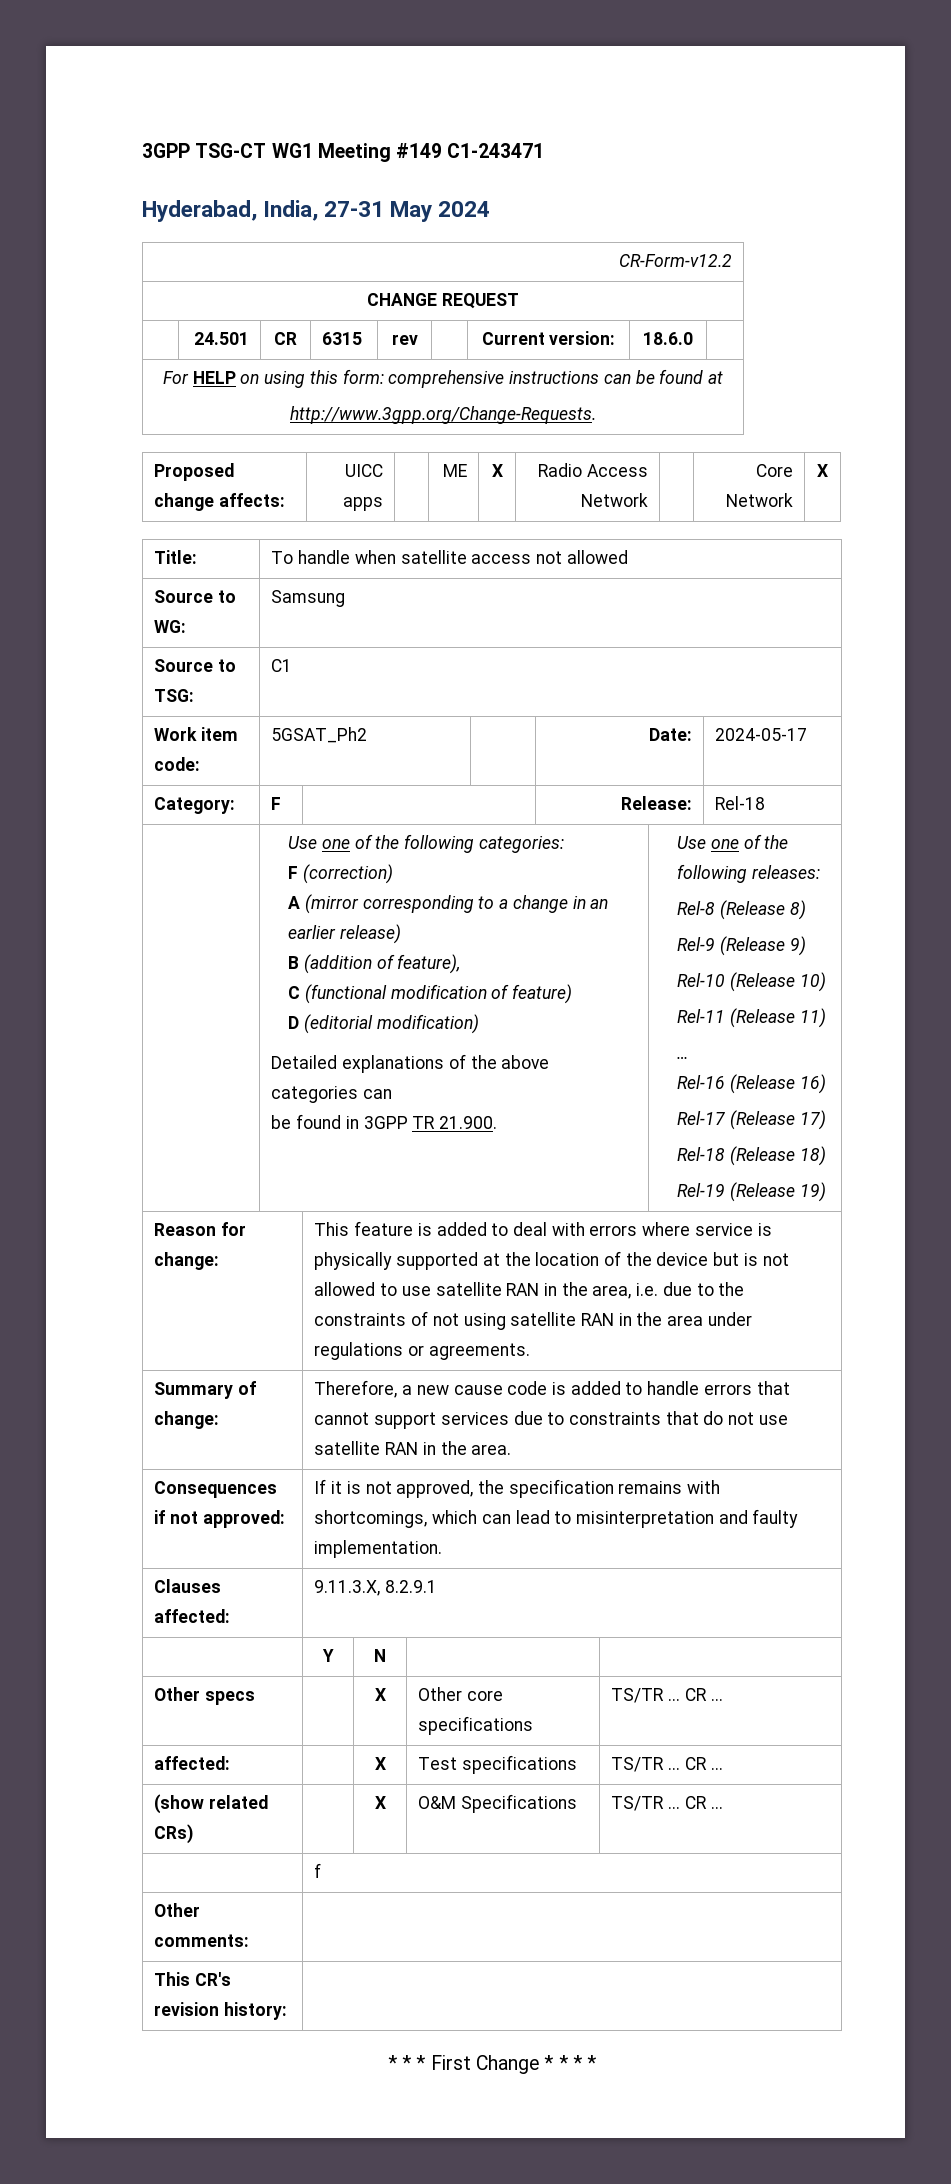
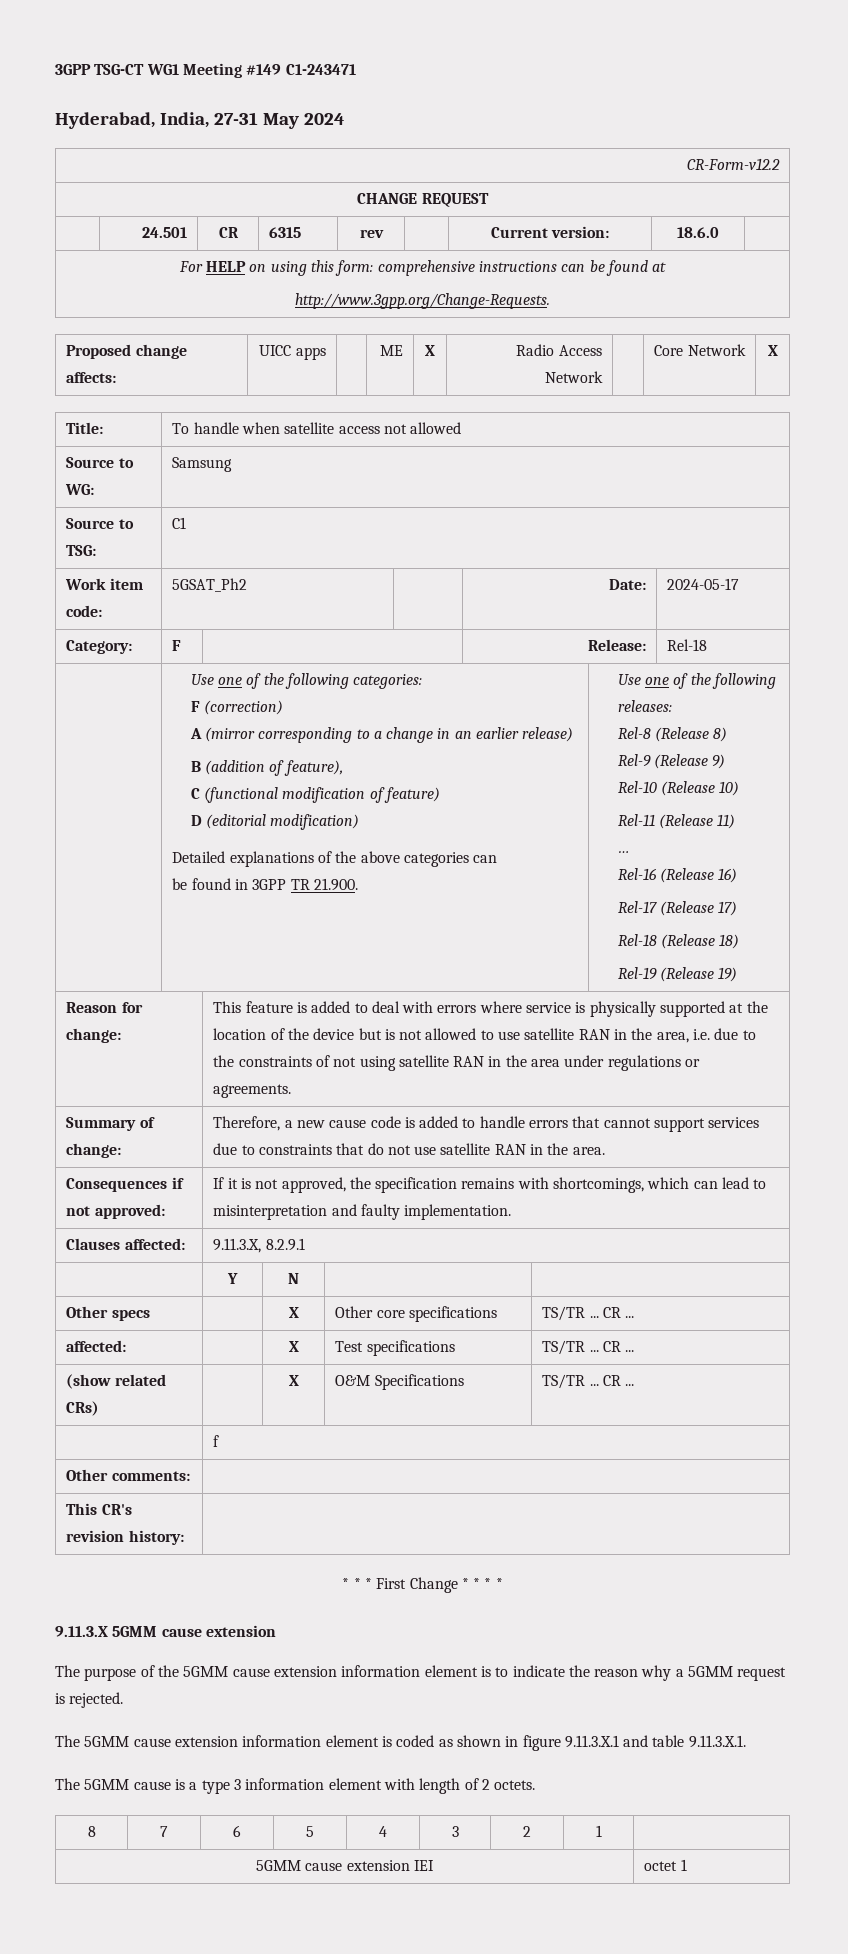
(597, 2062) none -> [55,1625,276,1637] [55,1665,787,1681] [55,1692,124,1708] [55,1735,746,1751] [55,1778,536,1794] [87,1826,96,1837] [160,1826,168,1837] [233,1825,241,1837] [306,1826,314,1837] [379,1826,387,1837] [451,1826,459,1837] [523,1826,531,1837] [595,1825,602,1837] [256,1860,434,1871] [644,1859,687,1871] // 9.11.3.X 5GMM cause extension // The purpose of the 5GMM cause extension information element is to indicate the reason why a 5GMM request is rejected. // The 5GMM cause extension information element is coded as shown in figure 9.11.3.X.1 and table 9.11.3.X.1. // The 5GMM cause is a type 3 information element with length of 2 octets. // 8 | 7 | 6 | 5 | 4 | 3 | 2 | 1 | // 5GMM cause extension IEI | octet 1

